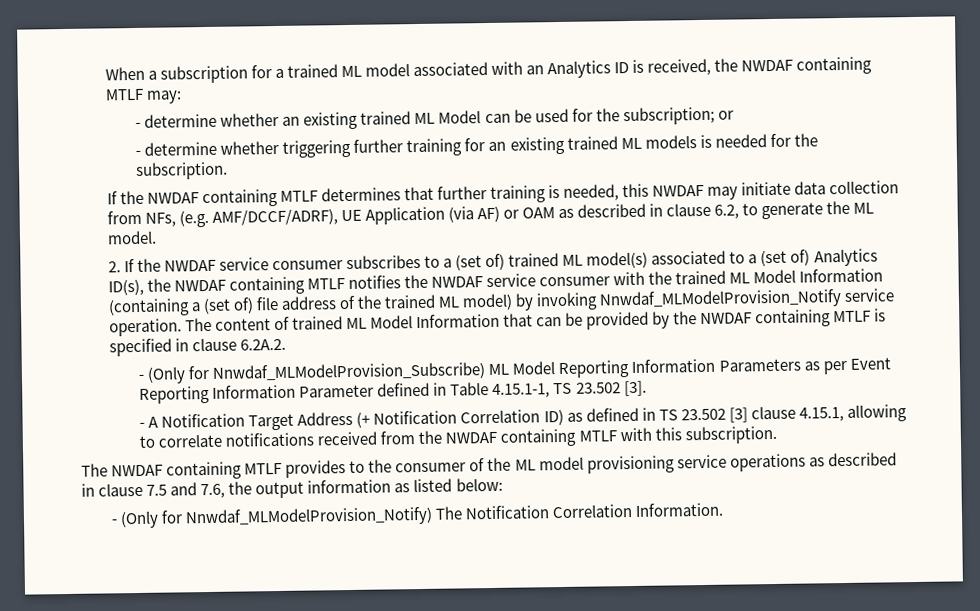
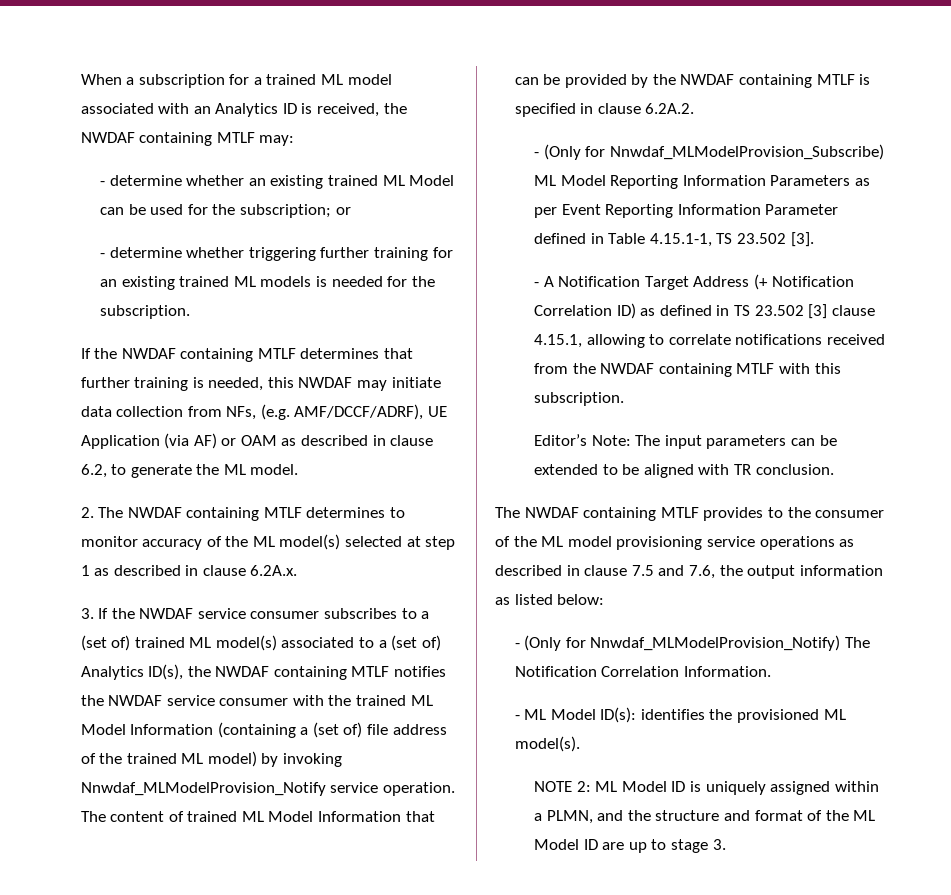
(121, 267) none -> [98,507,406,521] [80,534,456,550] [80,565,298,576] [80,608,94,619] The NWDAF containing MTLF determines to monitor accuracy of the ML model(s) selected at step 1 as described in clause 6.2A.x. // 3.
(777, 435) none -> [534,434,837,449] [534,464,834,478] // Editor’s Note: The input parameters can be extended to be aligned with TR conclusion.
(723, 509) none -> [514,707,846,723] [514,736,580,752] [534,781,879,795] [534,810,876,824] [534,839,726,853] // - ML Model ID(s): identifies the provisioned ML model(s). // NOTE 2: ML Model ID is uniquely assigned within a PLMN, and the structure and format of the ML Model ID are up to stage 3.

